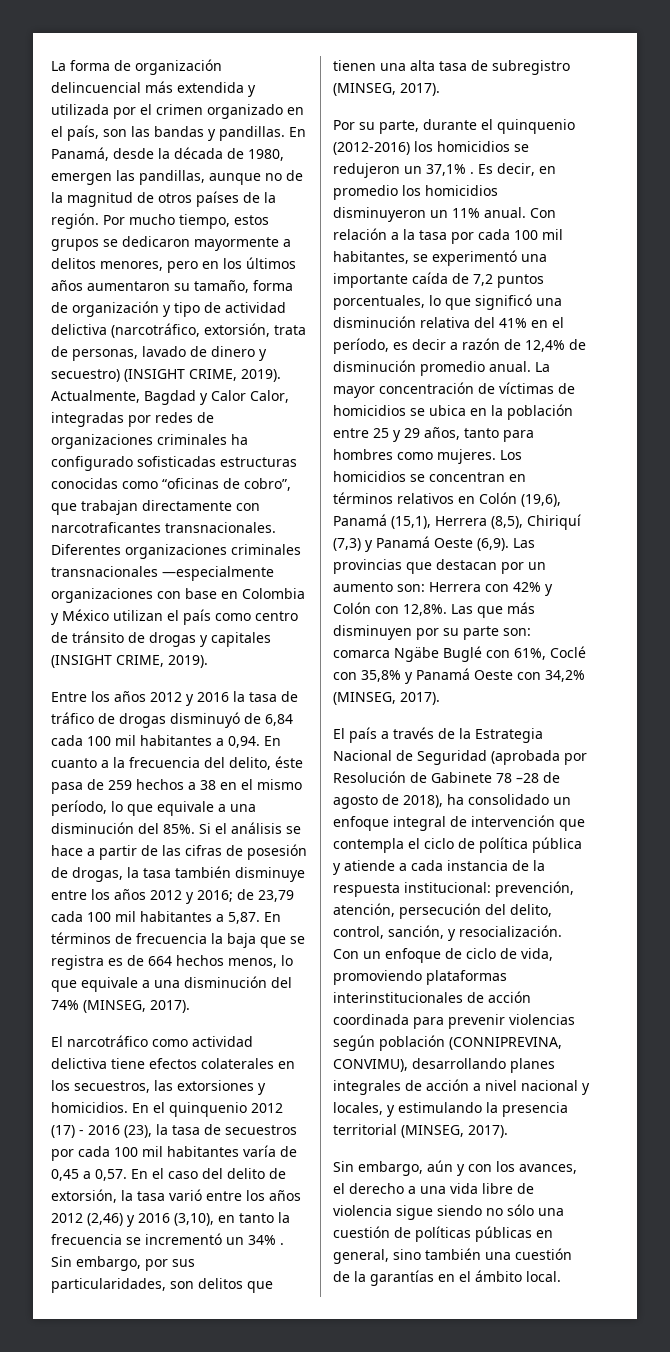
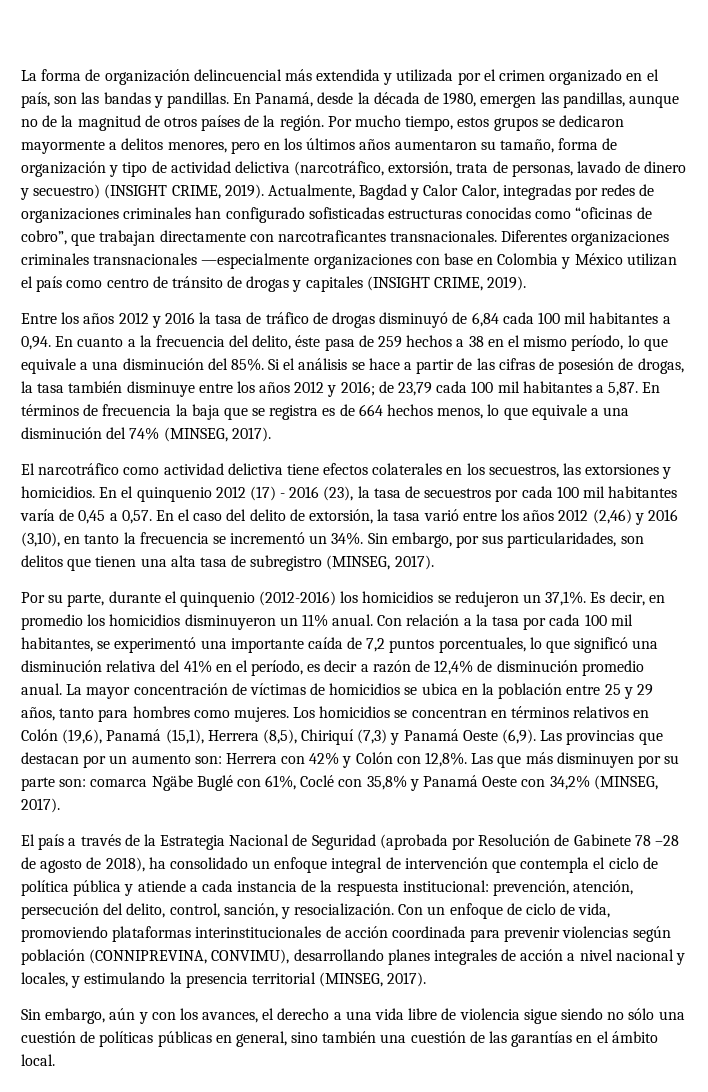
[231,434,248,445] ha -> [195,207,222,219] han
[248,1235,284,1245] 34% . -> [331,532,364,545] 34%.
[426,164,474,176] 37,1% . -> [545,591,587,606] 37,1%.
[354,1271,366,1282] la -> [489,1031,508,1043] las

